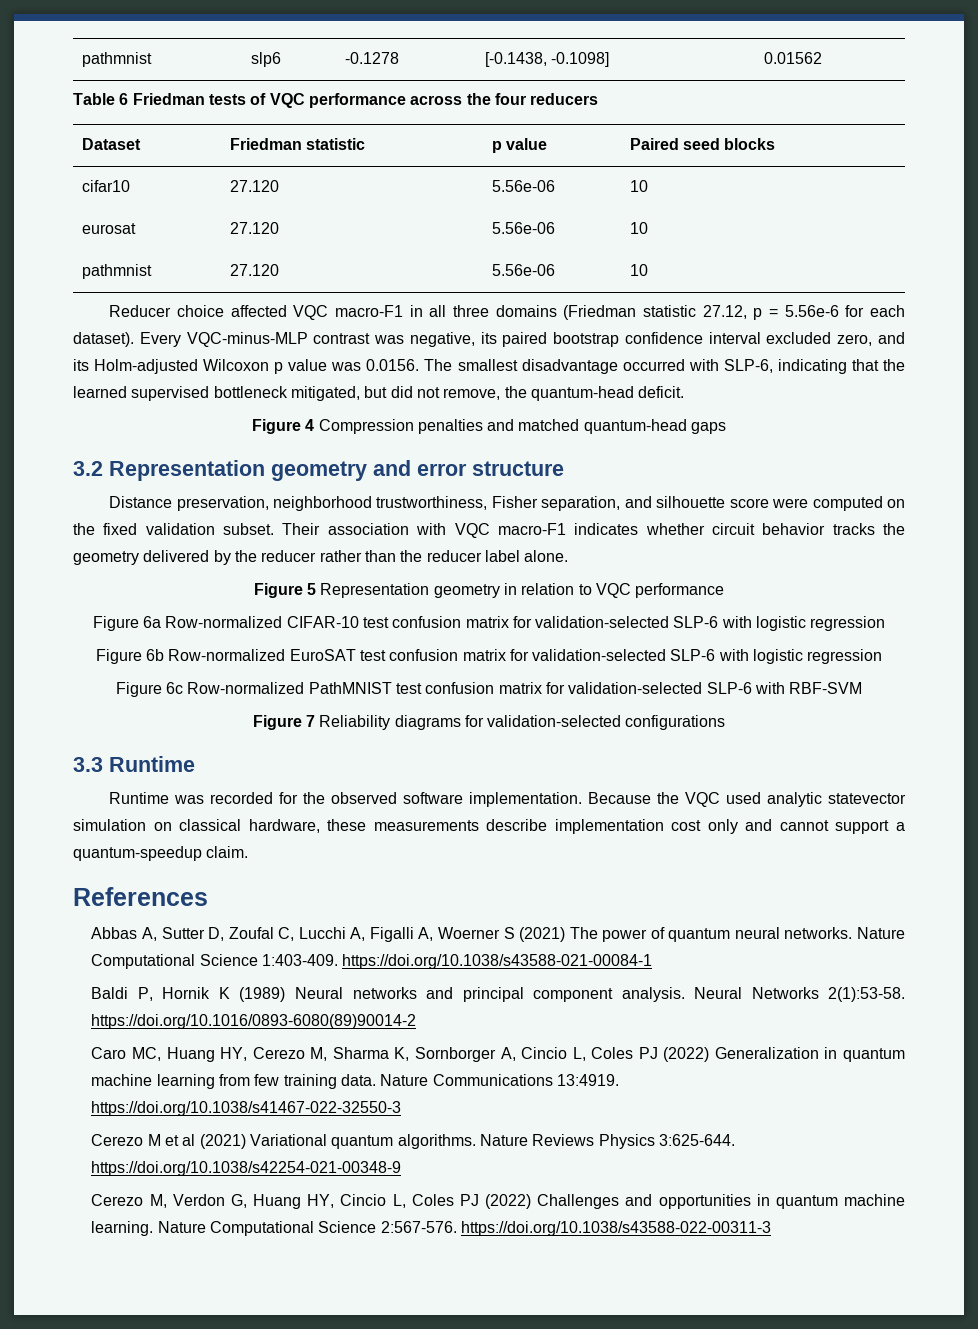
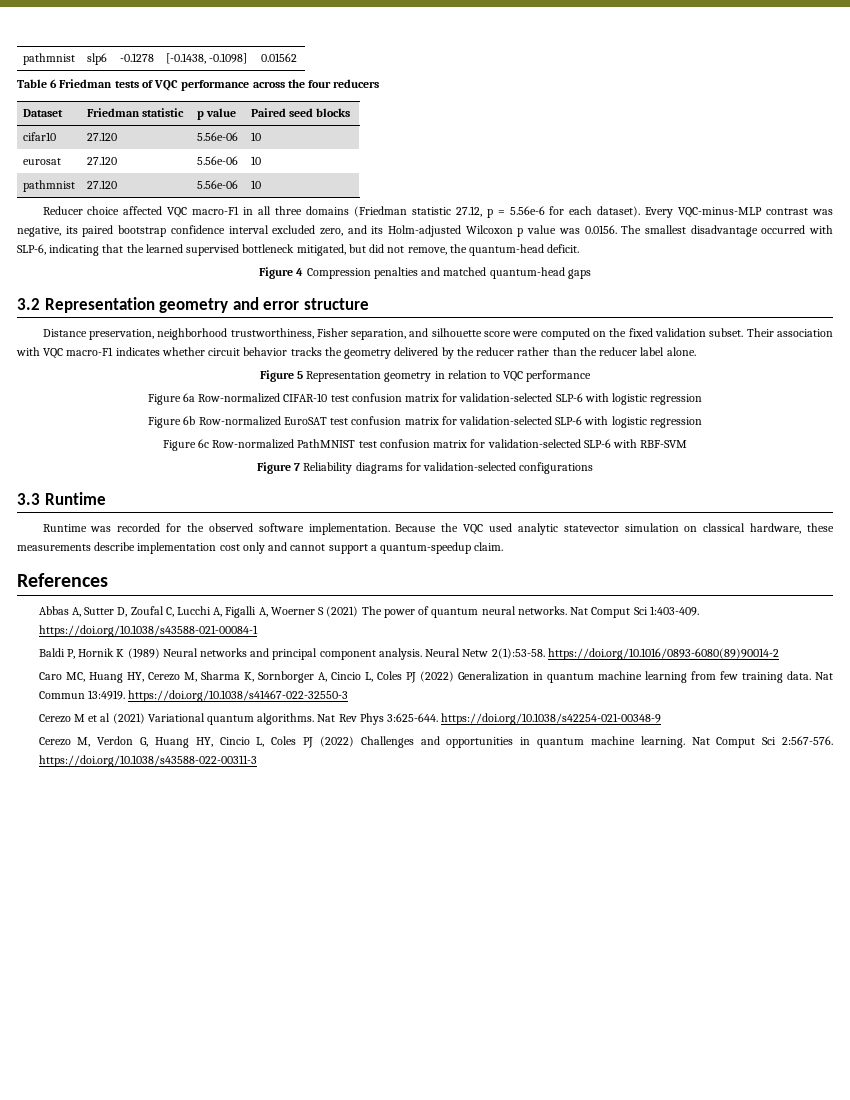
[857,927,906,939] [91,954,258,969] Nature Computational Science -> [570,607,648,618] Nat Comput Sci
[751,987,819,999] Networks -> [462,649,489,657] Netw
[380,1074,553,1086] Nature Communications -> [815,672,834,680] [38,691,85,699] Nat Commun
[480,1134,655,1149] Nature Reviews Physics -> [317,713,384,725] Nat Rev Phys
[157,1221,377,1236] Nature Computational Science -> [691,737,777,748] Nat Comput Sci

